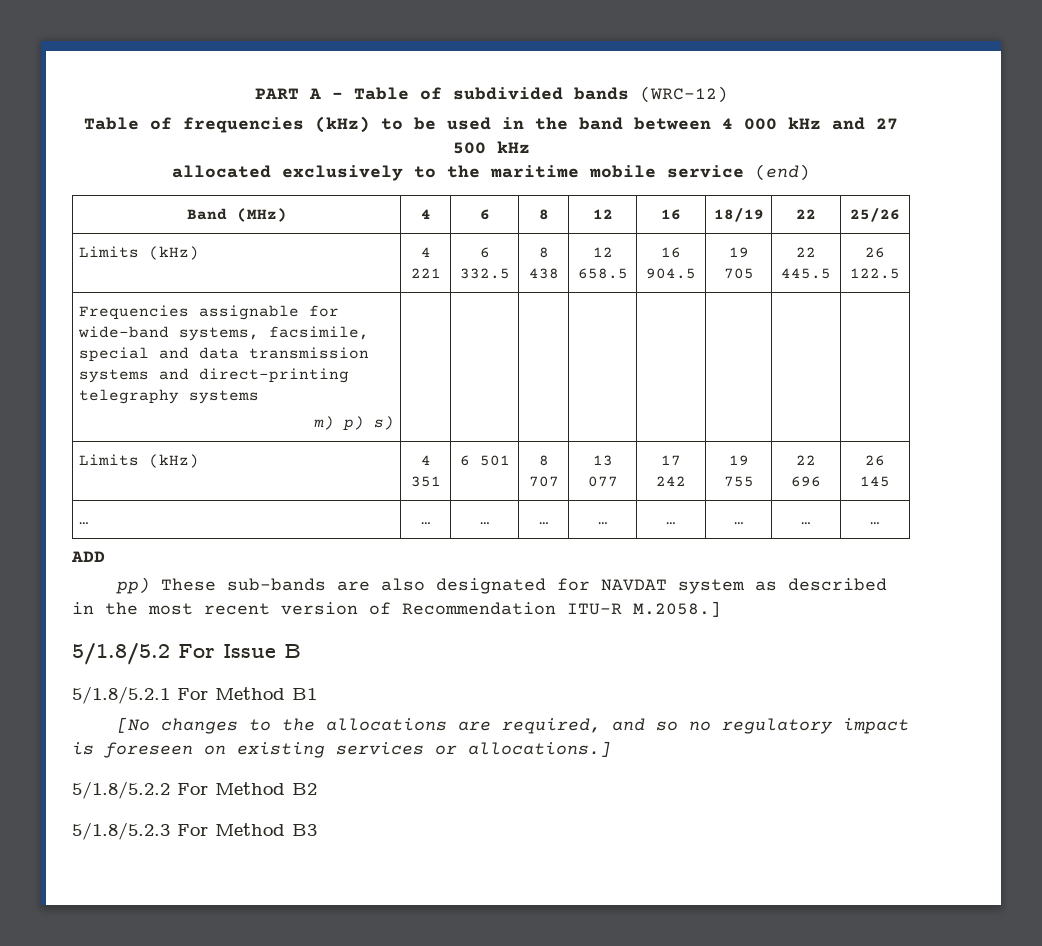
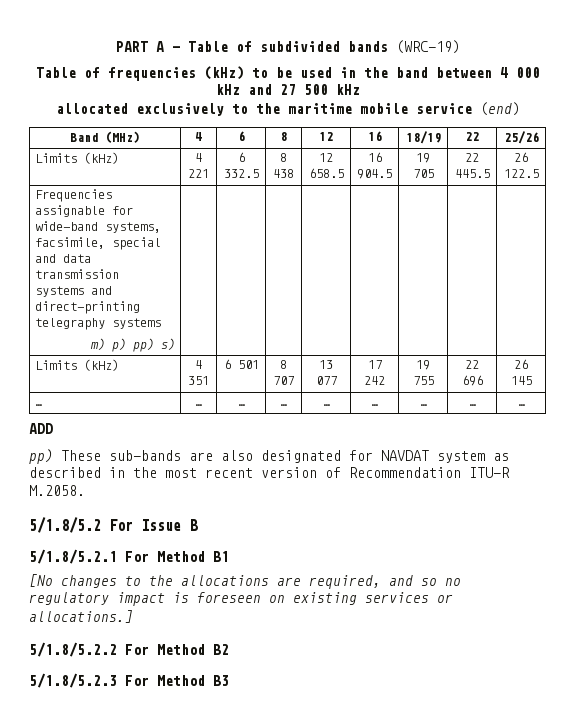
[639,86,728,103] (WRC-12) -> [395,40,460,54] (WRC-19)
(364, 423) none -> [132,338,154,352] pp)
[633,601,721,617] M.2058.] -> [29,485,85,496] M.2058.

